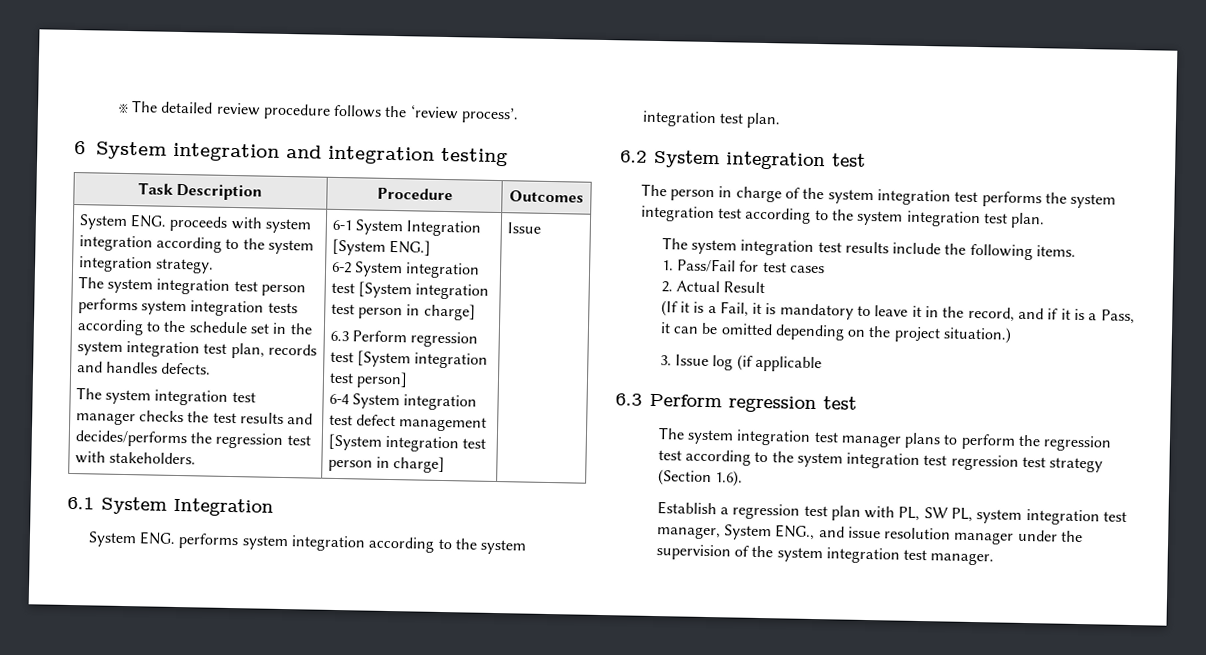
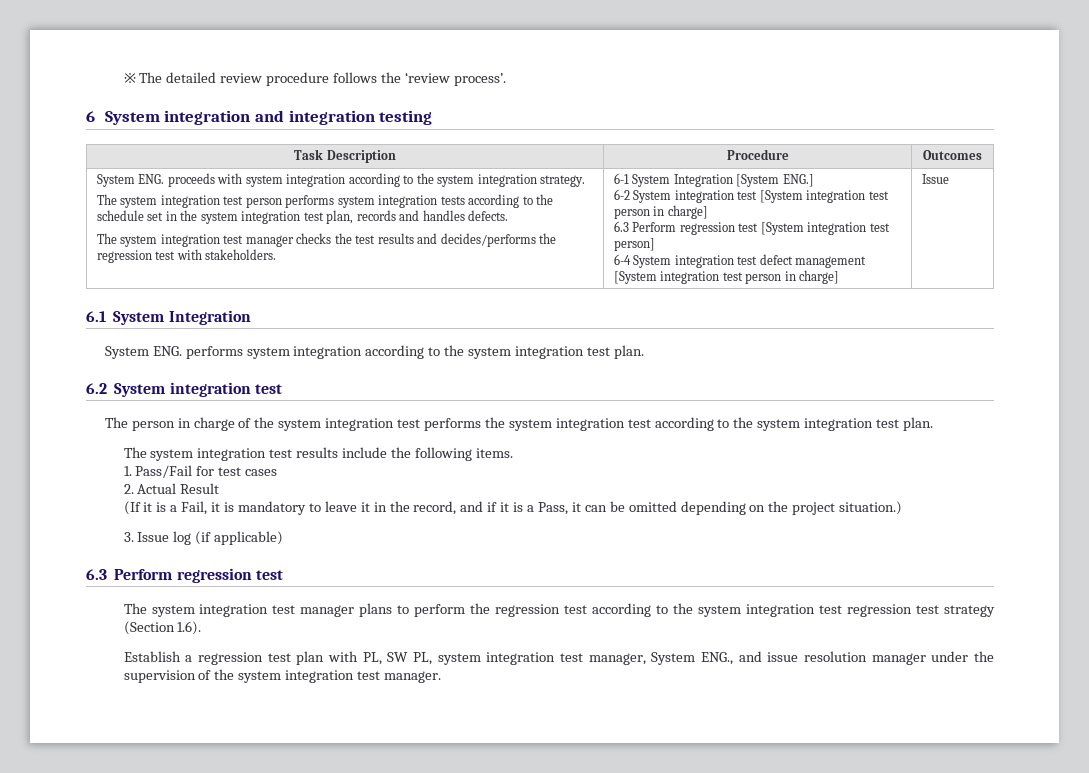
[754,355,822,373] applicable -> [214,531,284,545] applicable)

